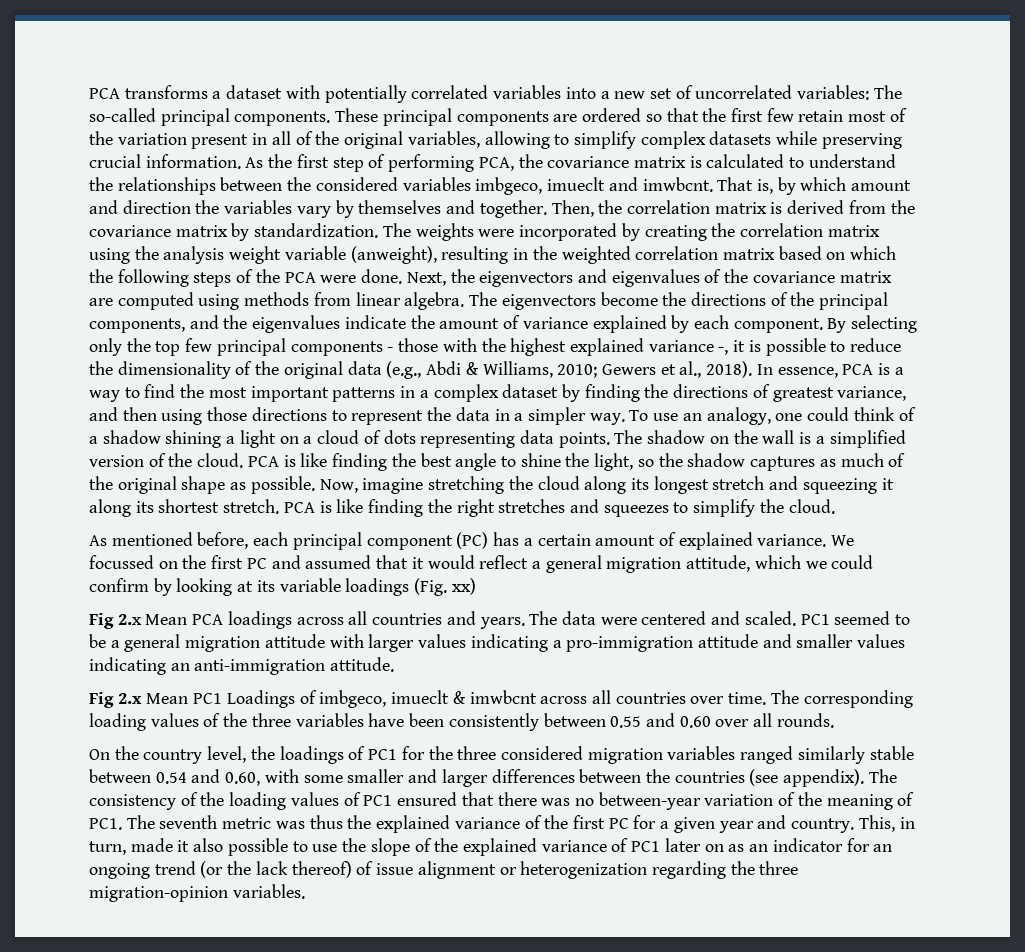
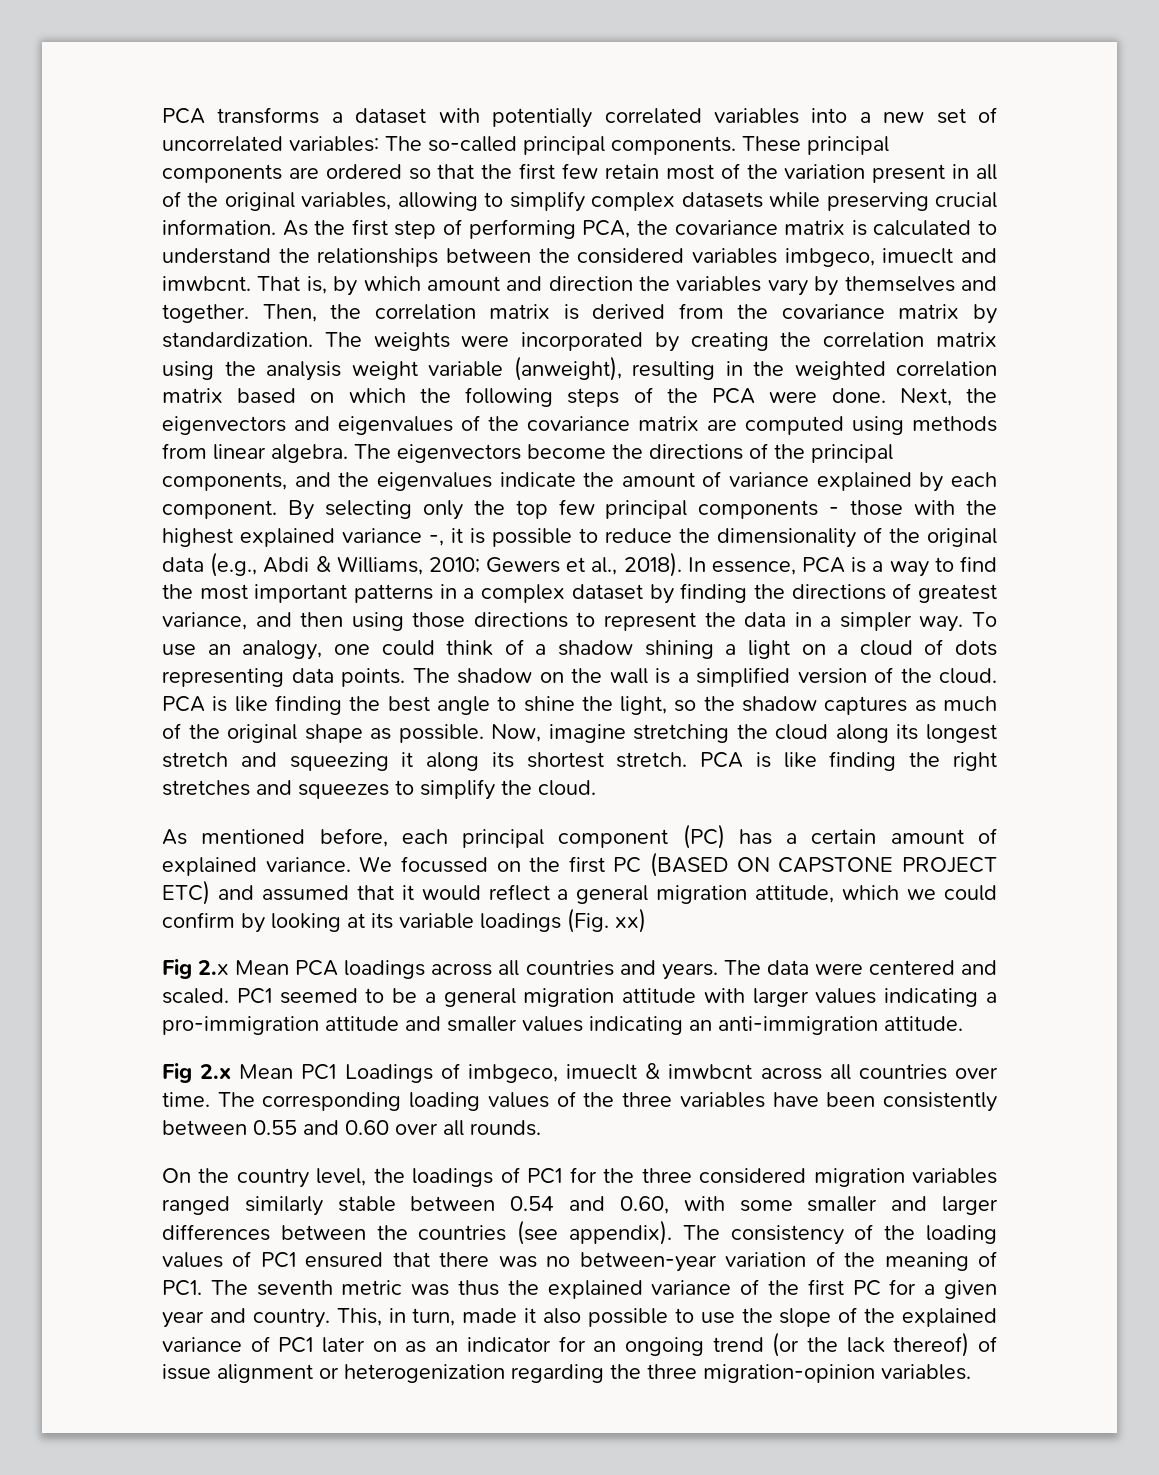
(267, 563) none -> [650,852,997,877] [162,880,210,905] (BASED ON CAPSTONE PROJECT ETC)

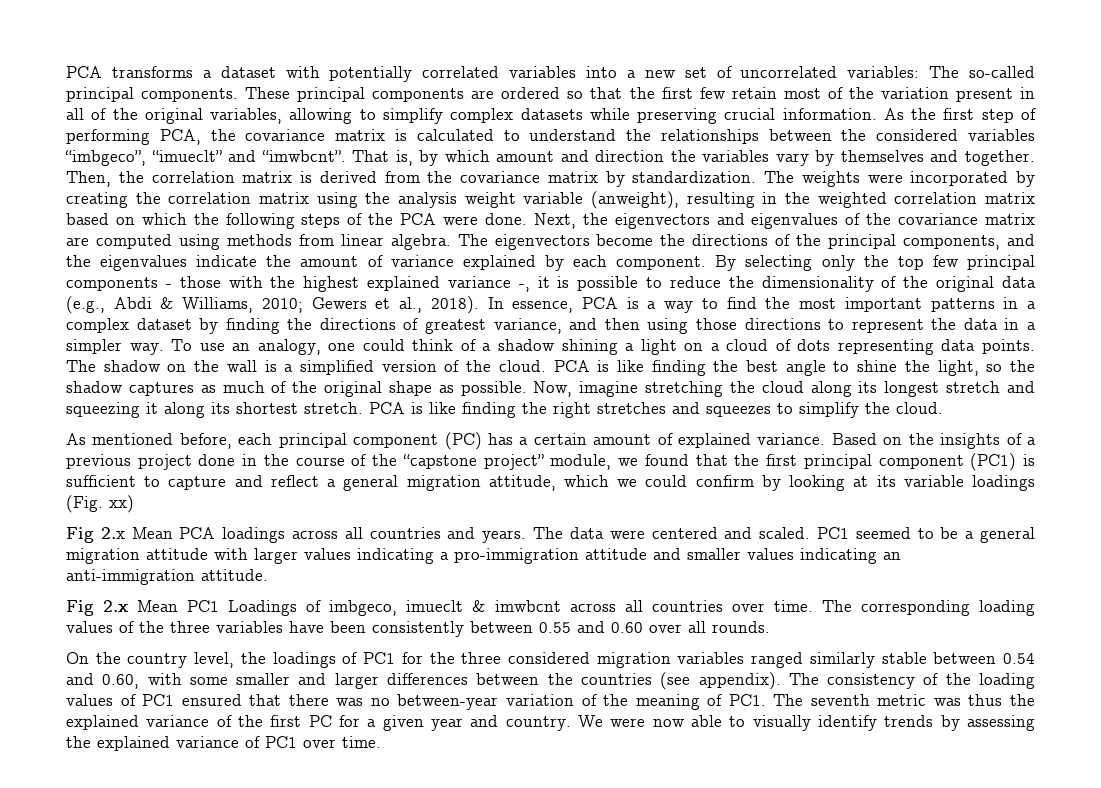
[784,248,997,267] [162,276,251,291] imbgeco, imueclt and imwbcnt. -> [65,150,346,166] “imbgeco”, “imueclt” and “imwbcnt”.
[359,852,997,877] [162,880,481,905] We focussed on the first PC (BASED ON CAPSTONE PROJECT ETC) and assumed that it would -> [831,433,1037,449] [66,453,1035,471] [66,475,263,490] Based on the insights of a previous project done in the course of the “capstone project” module, we found that the first principal component (PC1) is sufficient to capture and
[336,1307,858,1327] This, in turn, made it also possible to use the slope of -> [577,715,1036,731] We were now able to visually identify trends by assessing
[322,1332,997,1357] [162,1364,971,1383] later on as an indicator for an ongoing trend (or the lack thereof) of issue alignment or heterogenization regarding the three migration-opinion variables. -> [303,736,381,748] over time.

